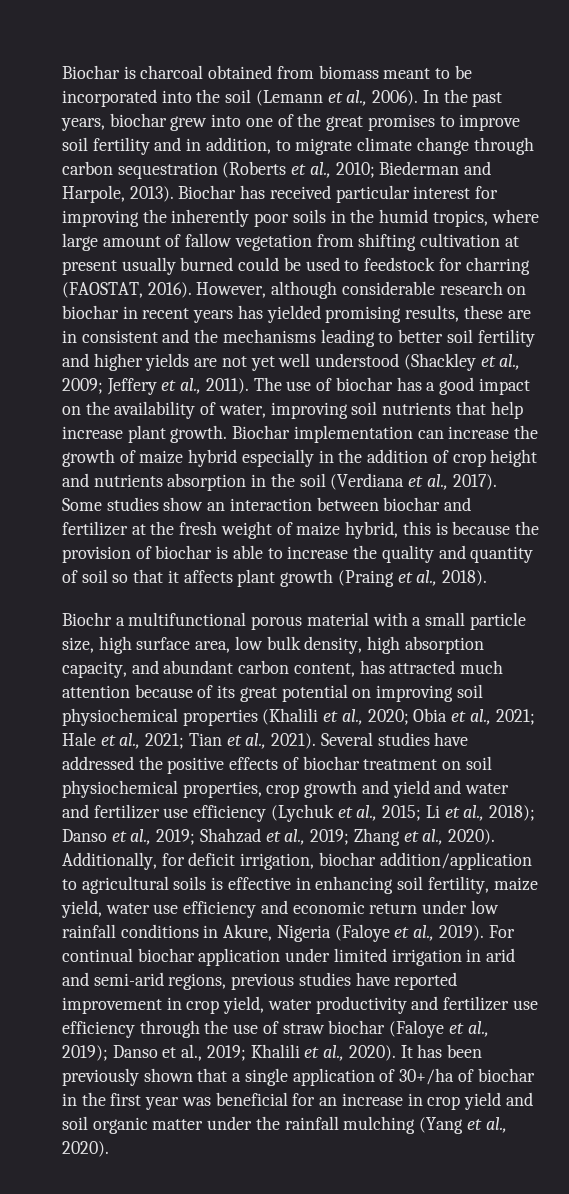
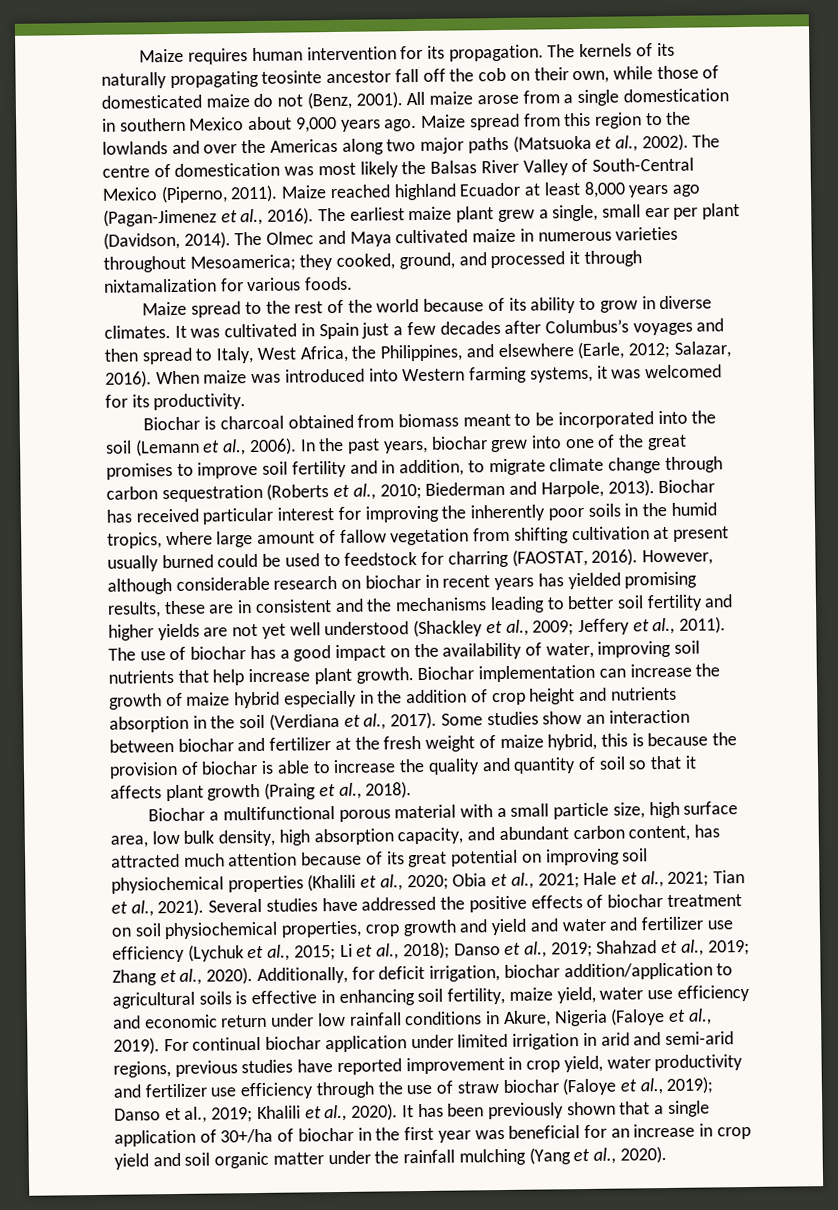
(62, 72) none -> [139,42,675,65] [101,65,720,89] [101,88,729,110] [102,111,692,133] [102,133,721,155] [102,157,694,178] [102,181,701,204] [103,203,741,227] [103,226,679,250] [103,250,642,273] [104,276,354,293] [142,295,713,318] [104,318,725,340] [104,341,731,365] [105,364,722,388] [105,393,247,411] Maize requires human intervention for its propagation. The kernels of its naturally propagating teosinte ancestor fall off the cob on their own, while those of domesticated maize do not (Benz, 2001). All maize arose from a single domestication in southern Mexico about 9,000 years ago. Maize spread from this region to the lowlands and over the Americas along two major paths (Matsuoka et al., 2002). The centre of domestication was most likely the Balsas River Valley of South-Central Mexico (Piperno, 2011). Maize reached highland Ecuador at least 8,000 years ago (Pagan-Jimenez et al., 2016). The earliest maize plant grew a single, small ear per plant (Davidson, 2014). The Olmec and Maya cultivated maize in numerous varieties throughout Mesoamerica; they cooked, ground, and processed it through nixtamalization for various foods. // Maize spread to the rest of the world because of its ability to grow in diverse climates. It was cultivated in Spain just a few decades after Columbus’s voyages and then spread to Italy, West Africa, the Philippines, and elsewhere (Earle, 2012; Salazar, 2016). When maize was introduced into Western farming systems, it was welcomed for its productivity. //
[62,612,112,626] Biochr -> [148,807,206,822] Biochar

